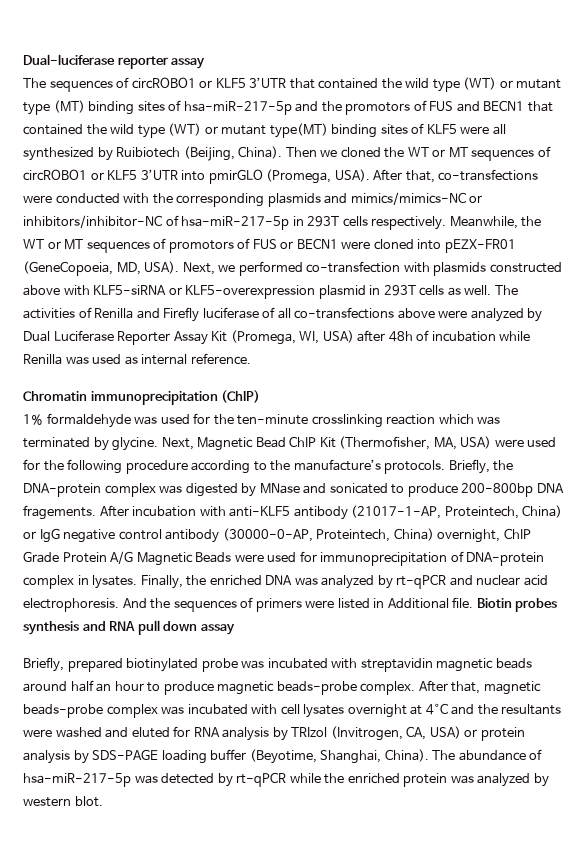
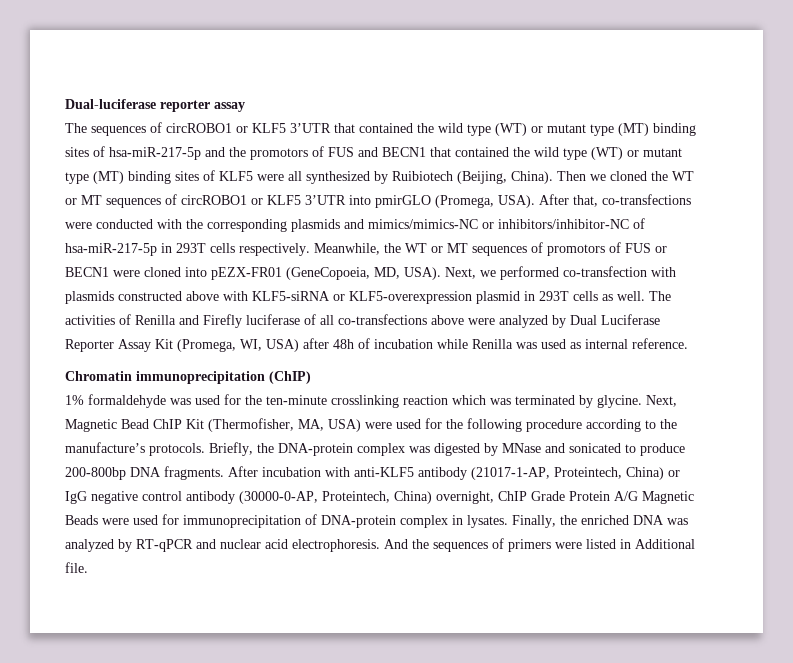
[269,123,328,138] type(MT) -> [65,171,124,184] type (MT)
[23,505,96,520] fragements. -> [164,466,224,480] fragments.
[396,574,447,589] rt-qPCR -> [136,539,193,552] RT-qPCR
[476,598,558,612] [23,620,235,635] [23,657,532,672] [23,680,541,695] [23,703,562,718] [23,726,525,741] [23,749,543,764] [23,772,549,787] [23,796,103,807] Biotin probes synthesis and RNA pull down assay // Briefly, prepared biotinylated probe was incubated with streptavidin magnetic beads around half an hour to produce magnetic beads-probe complex. After that, magnetic beads-probe complex was incubated with cell lysates overnight at 4°C and the resultants were washed and eluted for RNA analysis by TRIzol (Invitrogen, CA, USA) or protein analysis by SDS-PAGE loading buffer (Beyotime, Shanghai, China). The abundance of hsa-miR-217-5p was detected by rt-qPCR while the enriched protein was analyzed by western blot. -> (88, 567) none

